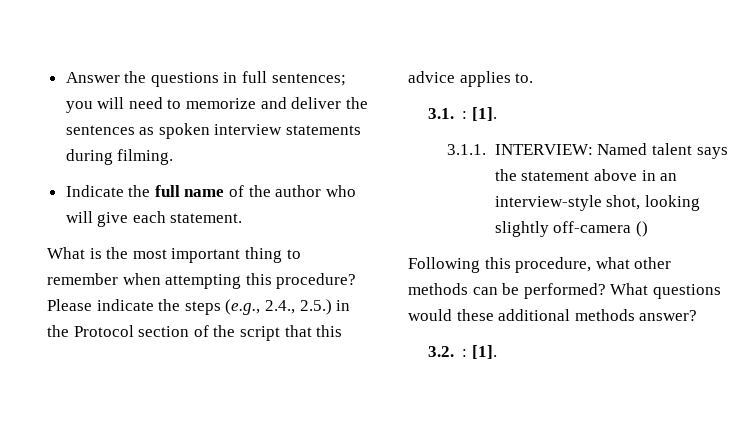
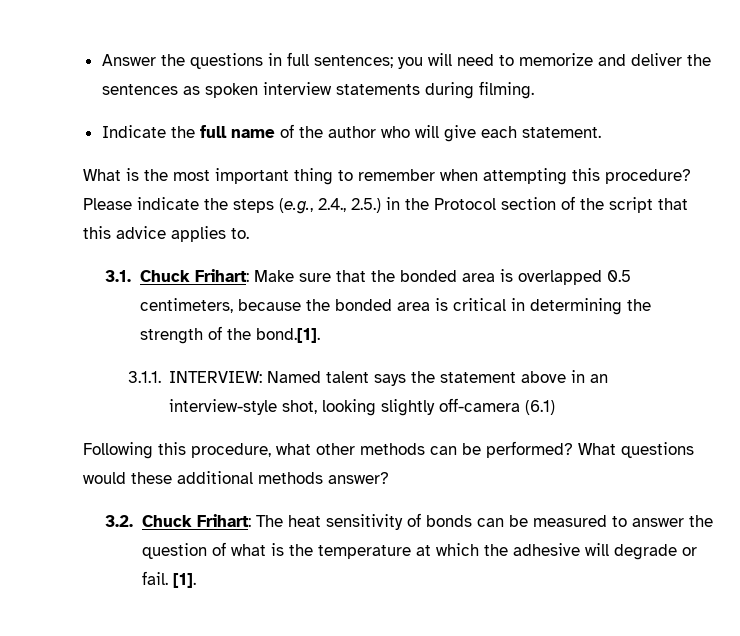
[462,107,497,121] : [1]. -> [139,269,631,285] [139,298,651,315] [139,326,320,344] Chuck Frihart: Make sure that the bonded area is overlapped 0.5 centimeters, because the bonded area is critical in determining the strength of the bond.[1].
[636,221,649,237] () -> [525,400,556,415] (6.1)
[462,349,468,357] : -> [141,513,713,530] [141,542,697,560] [141,571,168,585] Chuck Frihart: The heat sensitivity of bonds can be measured to answer the question of what is the temperature at which the adhesive will degrade or fail.

